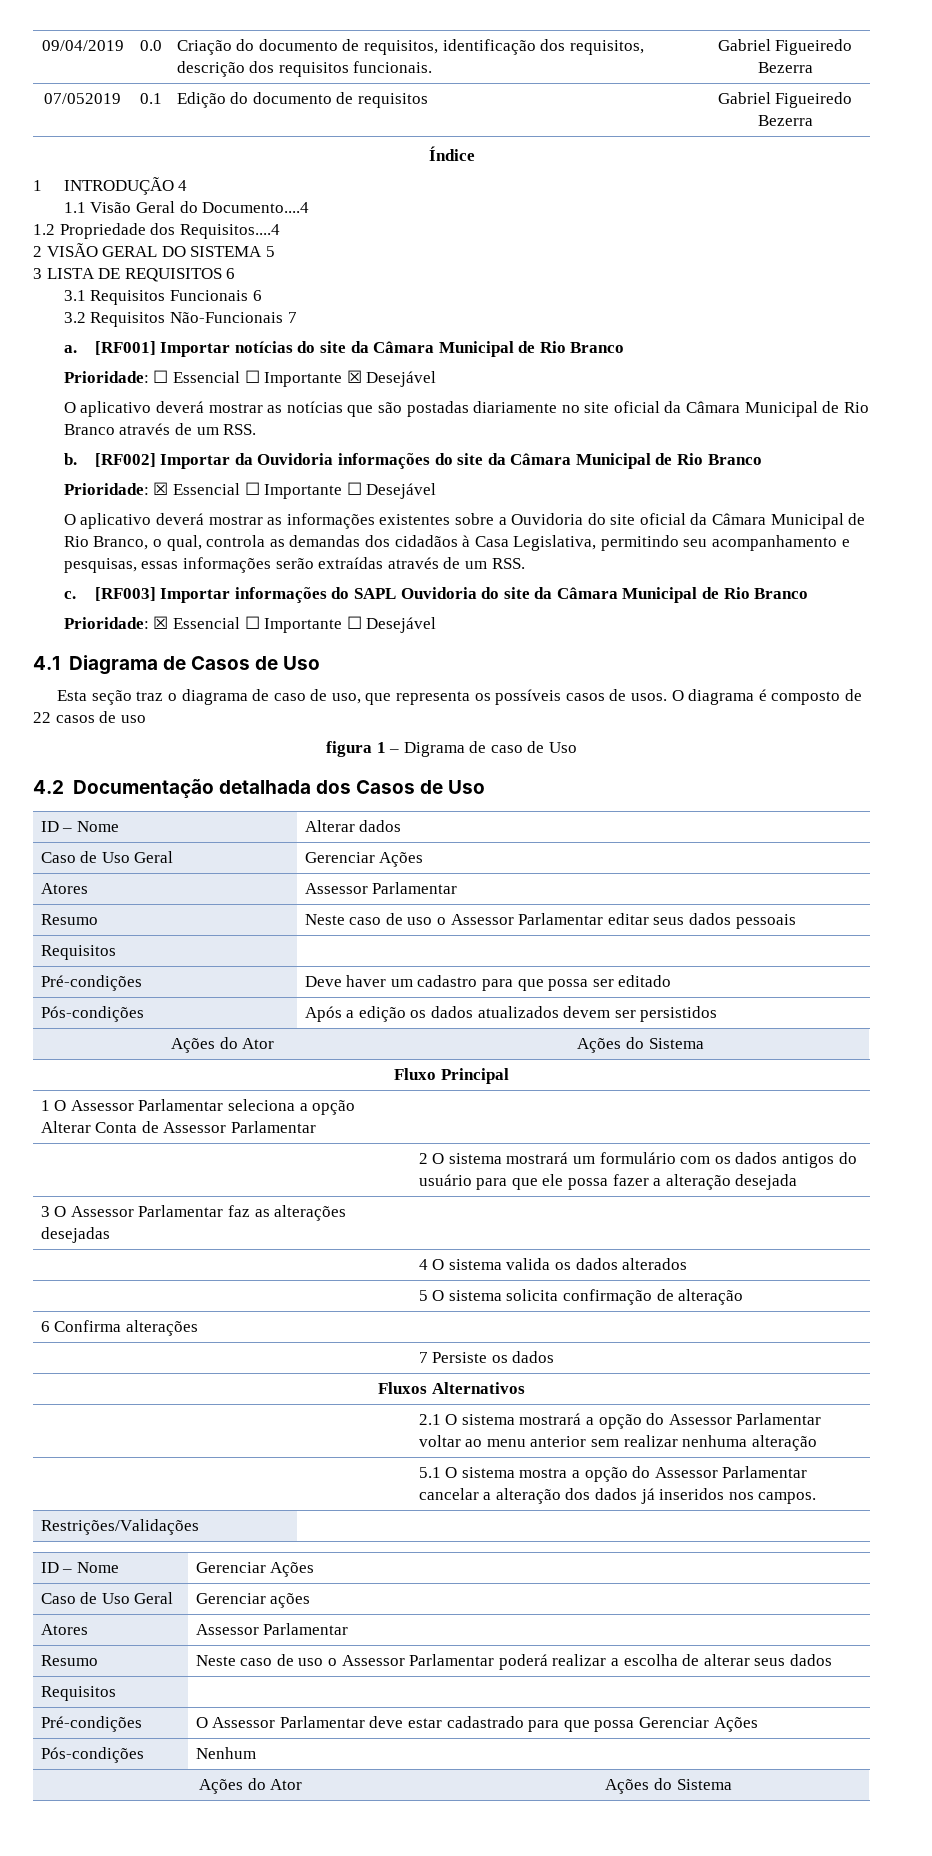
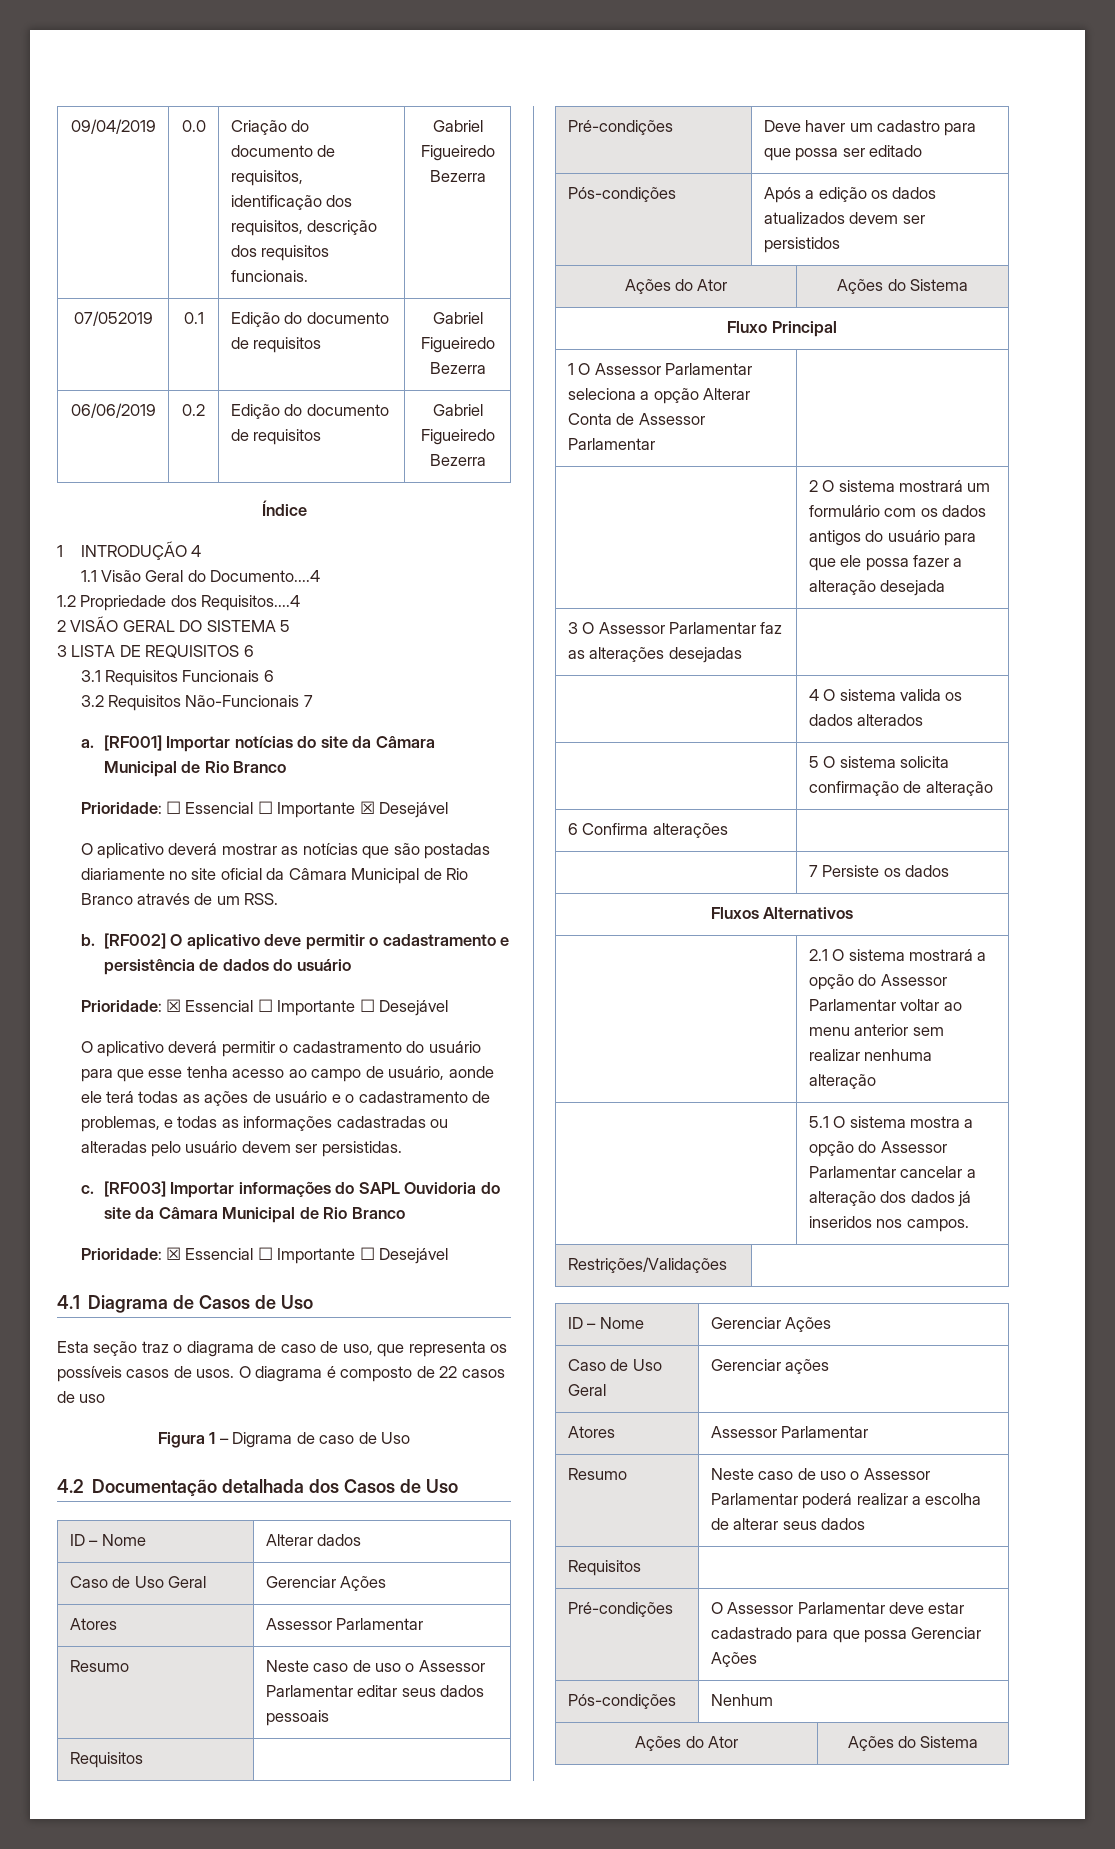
(813, 120) none -> [70,403,156,418] [182,404,205,416] [230,404,389,419] [230,429,322,445] [432,404,483,416] [420,429,495,445] [429,454,486,466] // 06/06/2019 | 0.2 | Edição do documento de requisitos | Gabriel Figueiredo Bezerra
[160,453,762,469] Importar da Ouvidoria informações do site da Câmara Municipal de Rio Branco -> [170,934,510,950] [104,959,351,975] O aplicativo deve permitir o cadastramento e persistência de dados do usuário
[208,513,866,529] [63,535,850,551] [63,557,525,573] mostrar as informações existentes sobre a Ouvidoria do site oficial da Câmara Municipal de Rio Branco, o qual, controla as demandas dos cidadãos à Casa Legislativa, permitindo seu acompanhamento e pesquisas, essas informações serão extraídas através de um RSS. -> [221,1041,481,1057] [80,1066,494,1082] [80,1091,491,1106] [80,1116,449,1132] [80,1141,402,1157] permitir o cadastramento do usuário para que esse tenha acesso ao campo de usuário, aonde ele terá todas as ações de usuário e o cadastramento de problemas, e todas as informações cadastradas ou alteradas pelo usuário devem ser persistidas.
[325,741,372,757] figura -> [157,1432,205,1448] Figura

